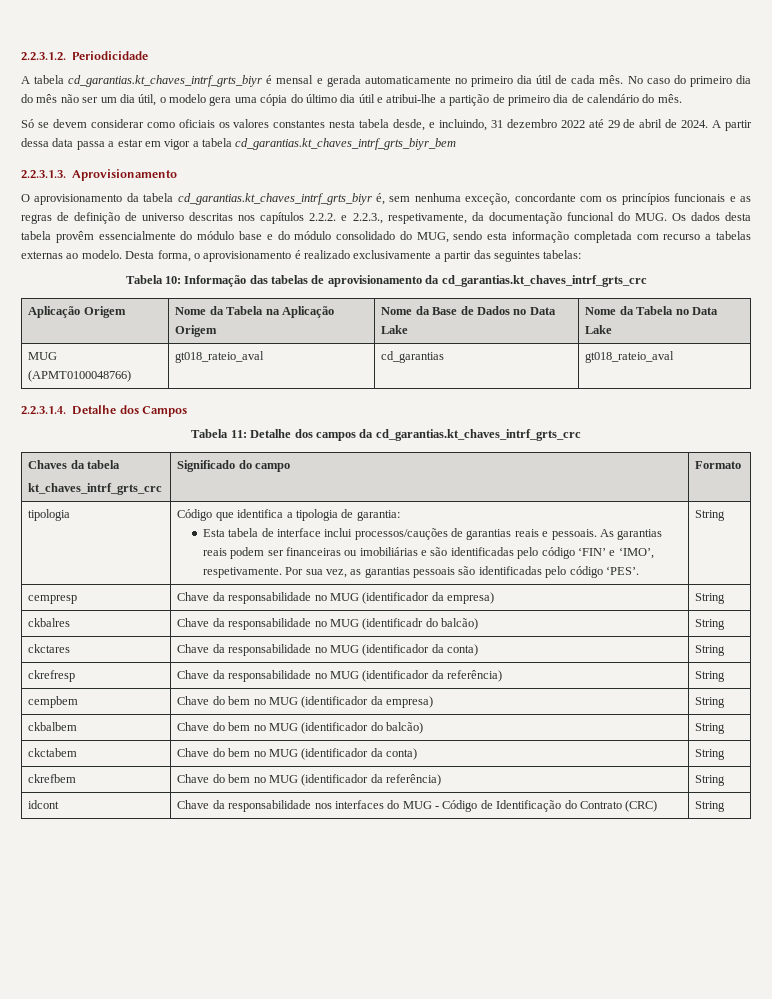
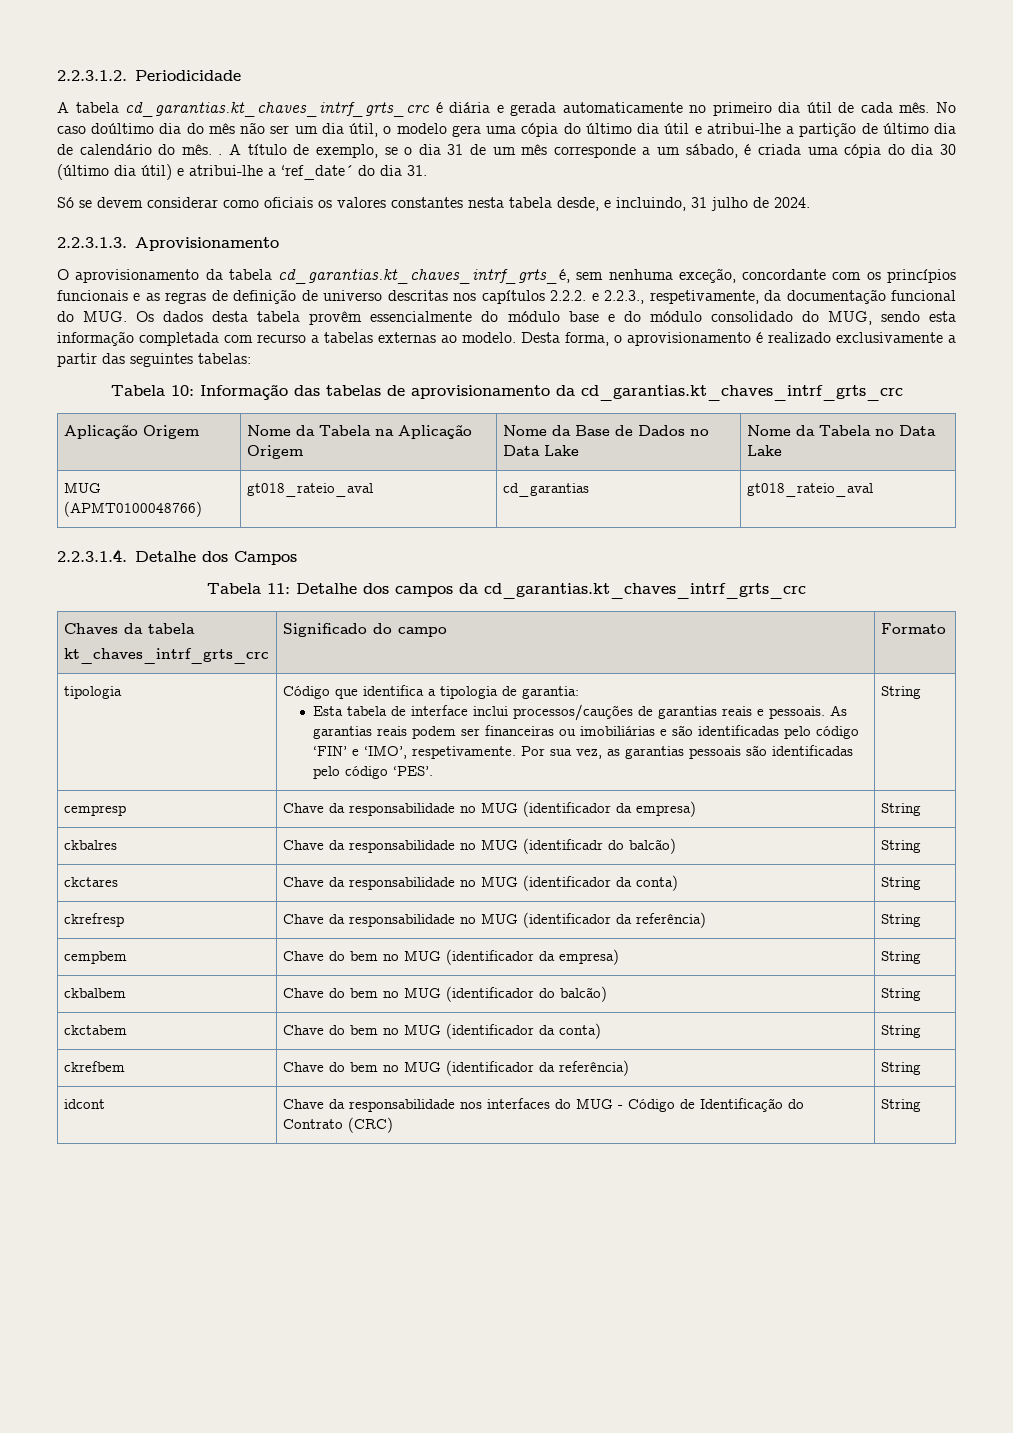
[68,75,314,87] cd_garantias.kt_chaves_intrf_grts_biyr é mensal -> [125,102,491,117] cd_garantias.kt_chaves_intrf_grts_crc é diária
[673,75,732,87] do primeiro -> [91,123,155,134] doúltimo
[507,95,550,106] primeiro -> [882,123,929,134] último
(682, 98) none -> [218,144,957,158] [57,164,427,180] . A título de exemplo, se o dia 31 de um mês corresponde a um sábado, é criada uma cópia do dia 30 (último dia útil) e atribui-lhe a ‘ref_date´ do dia 31.
[506,119,752,131] [21,138,457,150] dezembro 2022 até 29 de abril de 2024. A partir dessa data passa a estar em vigor a tabela cd_garantias.kt_chaves_intrf_grts_biyr_bem -> [711,197,810,211] julho de 2024.
[177,193,385,205] cd_garantias.kt_chaves_intrf_grts_biyr é, -> [278,269,571,284] cd_garantias.kt_chaves_intrf_grts_é,

